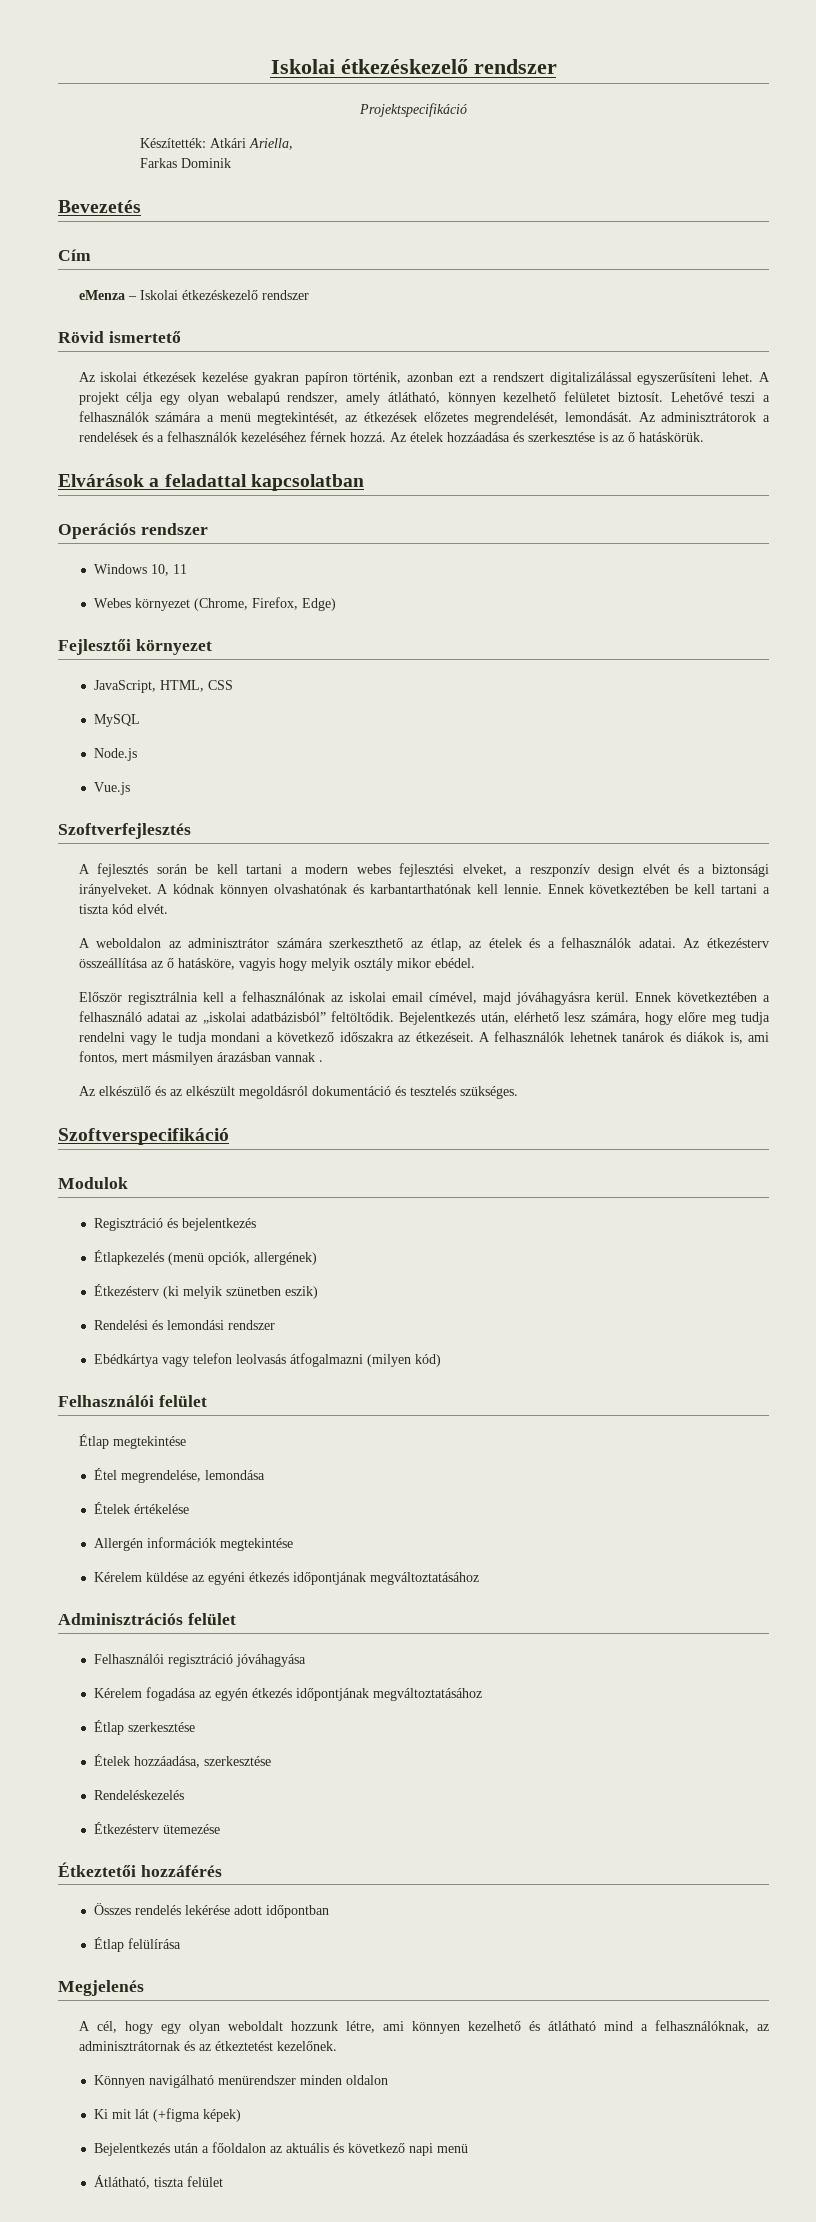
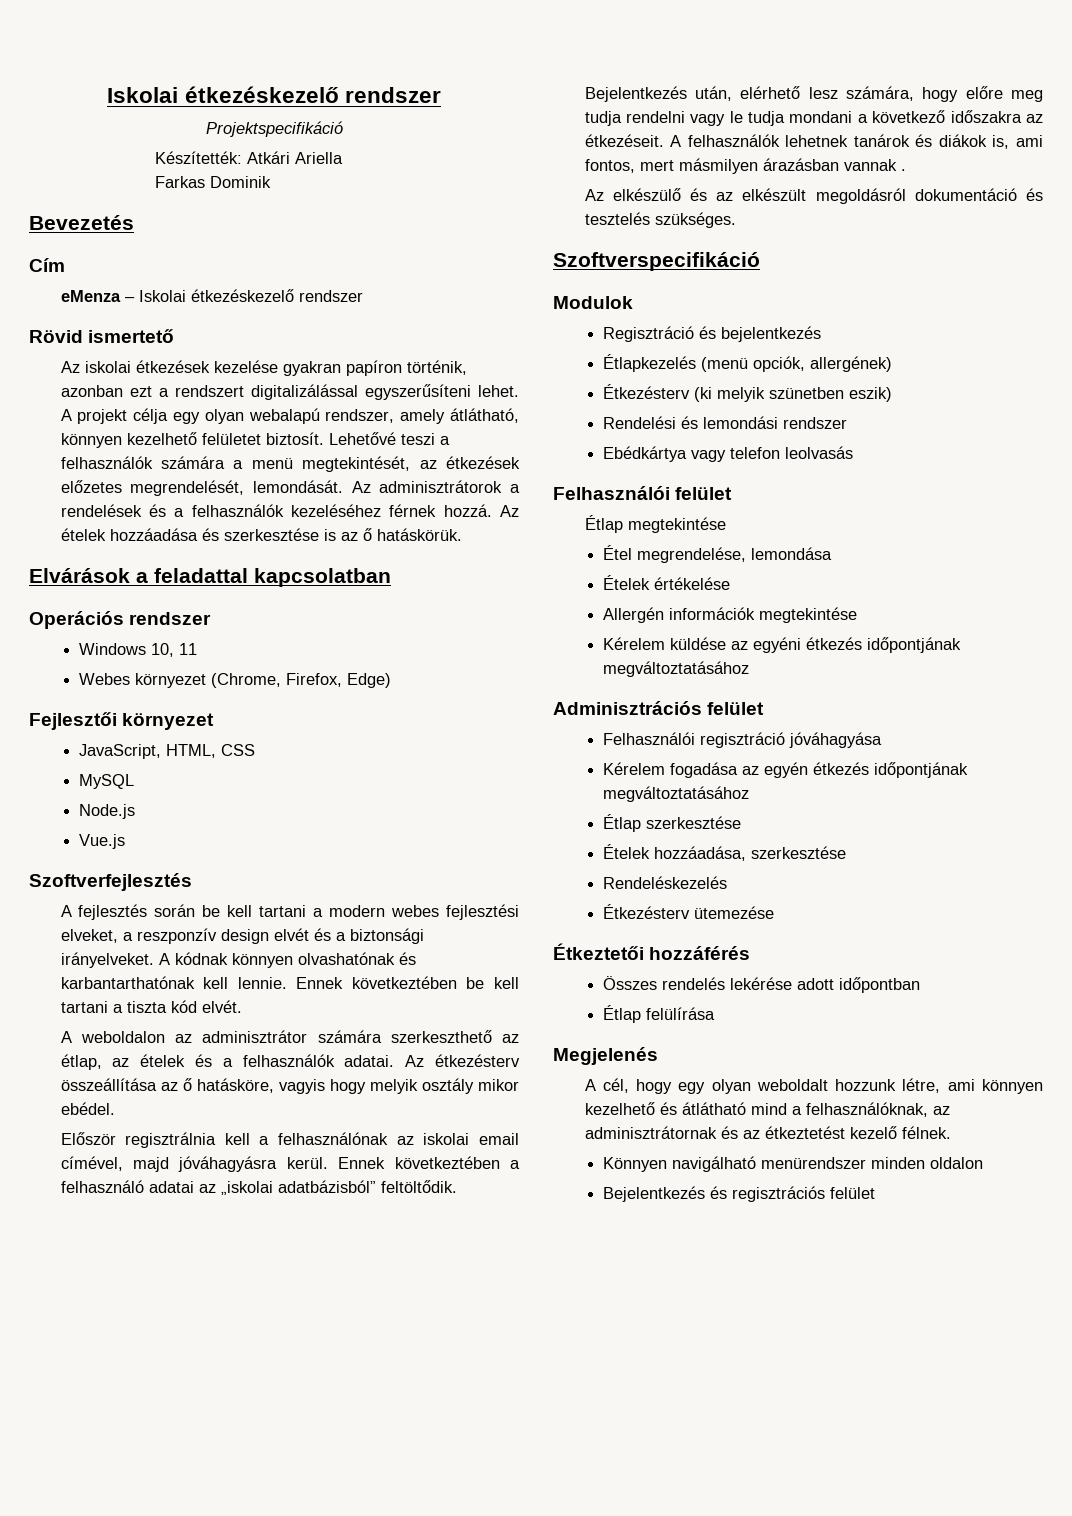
[249,138,294,150] Ariella, -> [295,152,344,164] Ariella
[289,1353,441,1367] átfogalmazni (milyen kód) -> (853, 452) none
[276,2041,337,2051] kezelőnek. -> [849,1126,951,1139] kezelő félnek.
[93,2108,241,2122] [93,2142,468,2156] [93,2175,184,2189] Ki mit lát (+figma képek) // Bejelentkezés után a főoldalon az aktuális és következő napi menü // Átlátható, tiszta -> [602,1186,825,1202] Bejelentkezés és regisztrációs

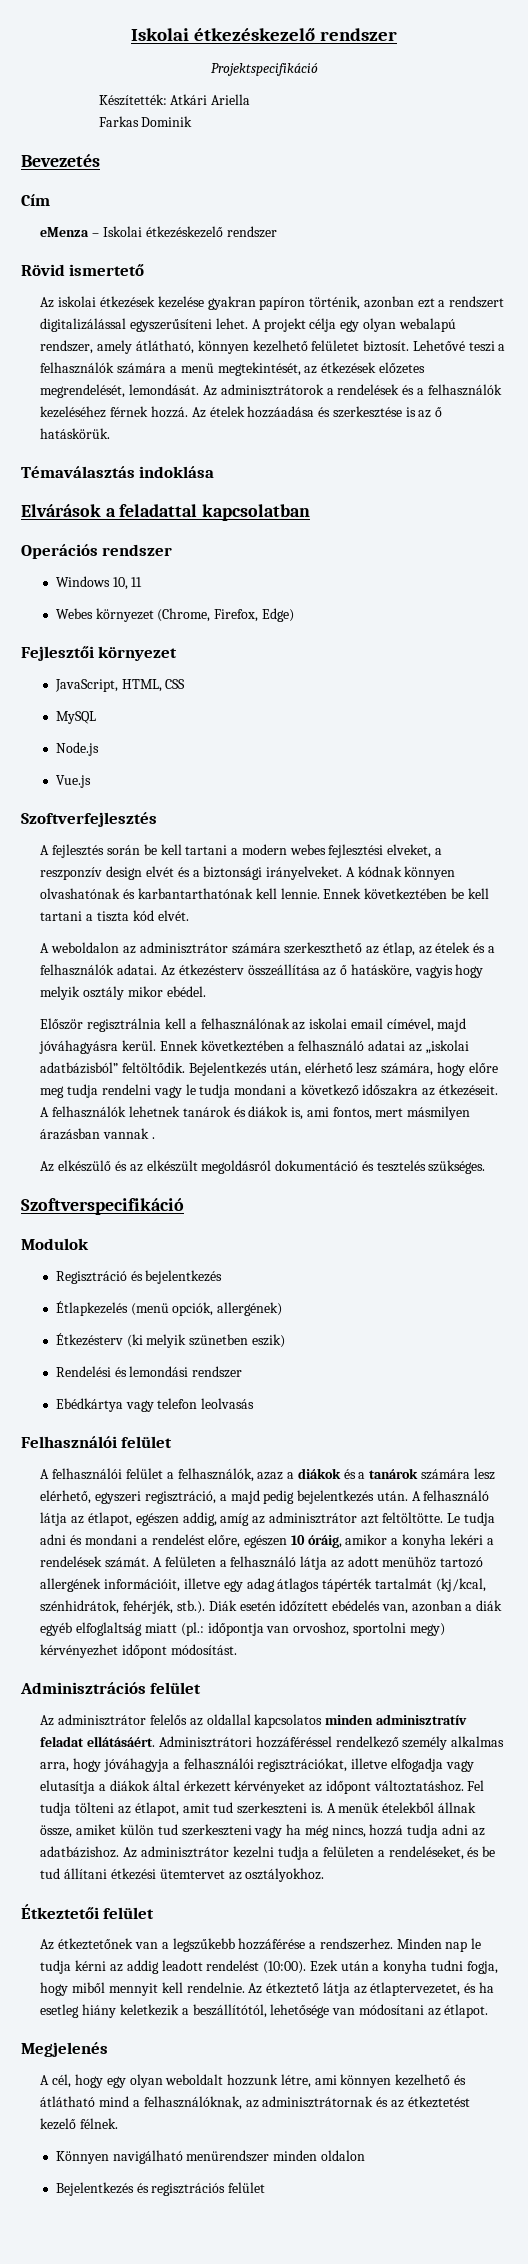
(462, 534) none -> [21,466,215,478] // Témaválasztás indoklása
[584,515,726,533] [602,545,832,563] [602,575,730,590] [602,607,857,623] [602,637,961,653] [602,661,749,677] [553,701,765,715] [602,732,882,748] [602,762,968,778] [602,786,749,802] [602,814,741,832] [602,844,846,861] [602,876,727,889] [602,904,774,919] [553,943,751,960] [602,976,920,993] [602,1005,715,1023] Étlap megtekintése // Étel megrendelése, lemondása // Ételek értékelése // Allergén információk megtekintése // Kérelem küldése az egyéni étkezés időpontjának megváltoztatásához // Adminisztrációs felület // Felhasználói regisztráció jóváhagyása // Kérelem fogadása az egyén étkezés időpontjának megváltoztatásához // Étlap szerkesztése // Ételek hozzáadása, szerkesztése // Rendeléskezelés // Étkezésterv ütemezése // Étkeztetői hozzáférés // Összes rendelés lekérése adott időpontban // Étlap felülírása -> [40,1468,495,1482] [40,1490,490,1504] [40,1512,495,1526] [40,1534,494,1548] [40,1556,484,1570] [40,1578,486,1592] [40,1600,503,1614] [40,1622,445,1636] [40,1644,237,1658] [20,1682,202,1694] [40,1714,467,1728] [40,1736,505,1750] [40,1758,474,1772] [40,1780,485,1794] [40,1802,476,1816] [40,1824,485,1838] [40,1846,496,1860] [40,1868,325,1882] [21,1904,155,1919] [40,1938,482,1952] [40,1960,498,1974] [40,1982,494,1996] [40,2004,489,2018] A felhasználói felület a felhasználók, azaz a diákok és a tanárok számára lesz elérhető, egyszeri regisztráció, a majd pedig bejelentkezés után. A felhasználó látja az étlapot, egészen addig, amíg az adminisztrátor azt feltöltötte. Le tudja adni és mondani a rendelést előre, egészen 10 óráig, amikor a konyha lekéri a rendelések számát. A felületen a felhasználó látja az adott menühöz tartozó allergének információit, illetve egy adag átlagos tápérték tartalmát (kj/kcal, szénhidrátok, fehérjék, stb.). Diák esetén időzített ebédelés van, azonban a diák egyéb elfoglaltság miatt (pl.: időpontja van orvoshoz, sportolni megy) kérvényezhet időpont módosítást. // Adminisztrációs felület // Az adminisztrátor felelős az oldallal kapcsolatos minden adminisztratív feladat ellátásáért. Adminisztrátori hozzáféréssel rendelkező személy alkalmas arra, hogy jóváhagyja a felhasználói regisztrációkat, illetve elfogadja vagy elutasítja a diákok által érkezett kérvényeket az időpont változtatáshoz. Fel tudja tölteni az étlapot, amit tud szerkeszteni is. A menük ételekből állnak össze, amiket külön tud szerkeszteni vagy ha még nincs, hozzá tudja adni az adatbázishoz. Az adminisztrátor kezelni tudja a felületen a rendeléseket, és be tud állítani étkezési ütemtervet az osztályokhoz. // Étkeztetői felület // Az étkeztetőnek van a legszűkebb hozzáférése a rendszerhez. Minden nap le tudja kérni az addig leadott rendelést (10:00). Ezek után a konyha tudni fogja, hogy miből mennyit kell rendelnie. Az étkeztető látja az étlaptervezetet, és ha esetleg hiány keletkezik a beszállítótól, lehetősége van módosítani az étlapot.

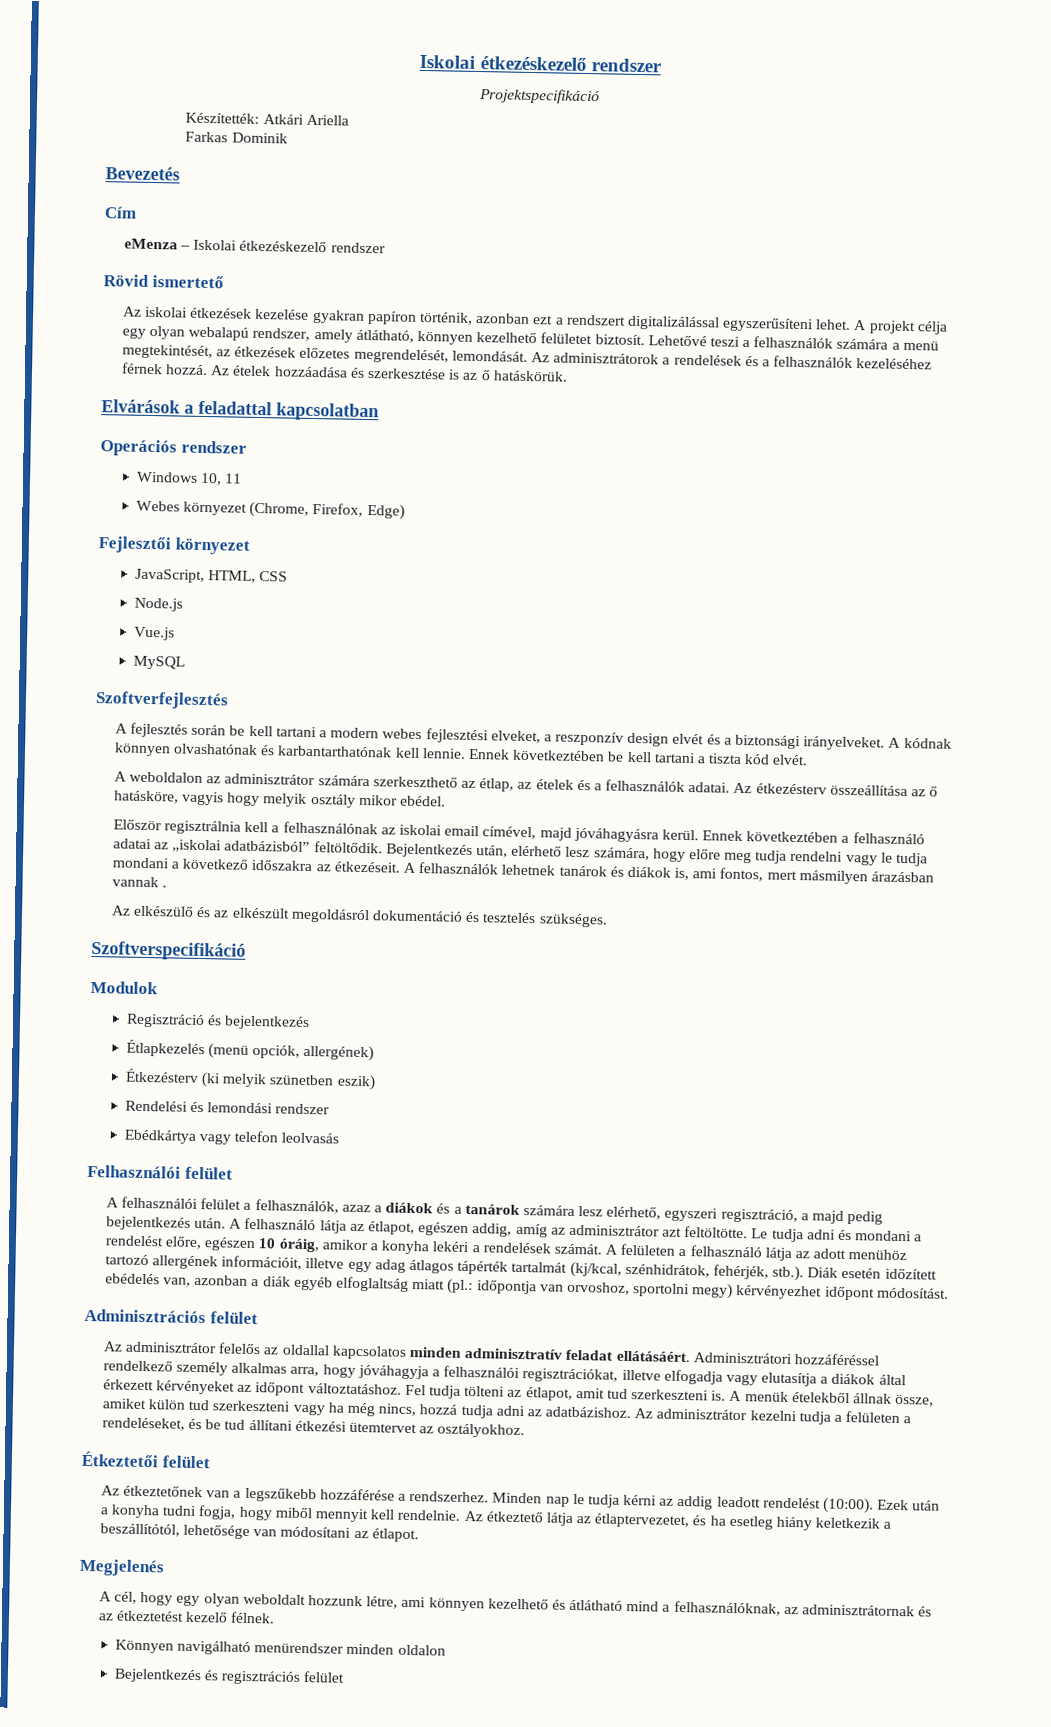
[21,466,215,478] // Témaválasztás indoklása -> (568, 376) none
[55,711,96,724] // MySQL -> (289, 576) none
(91, 781) none -> [132,655,185,670] // MySQL

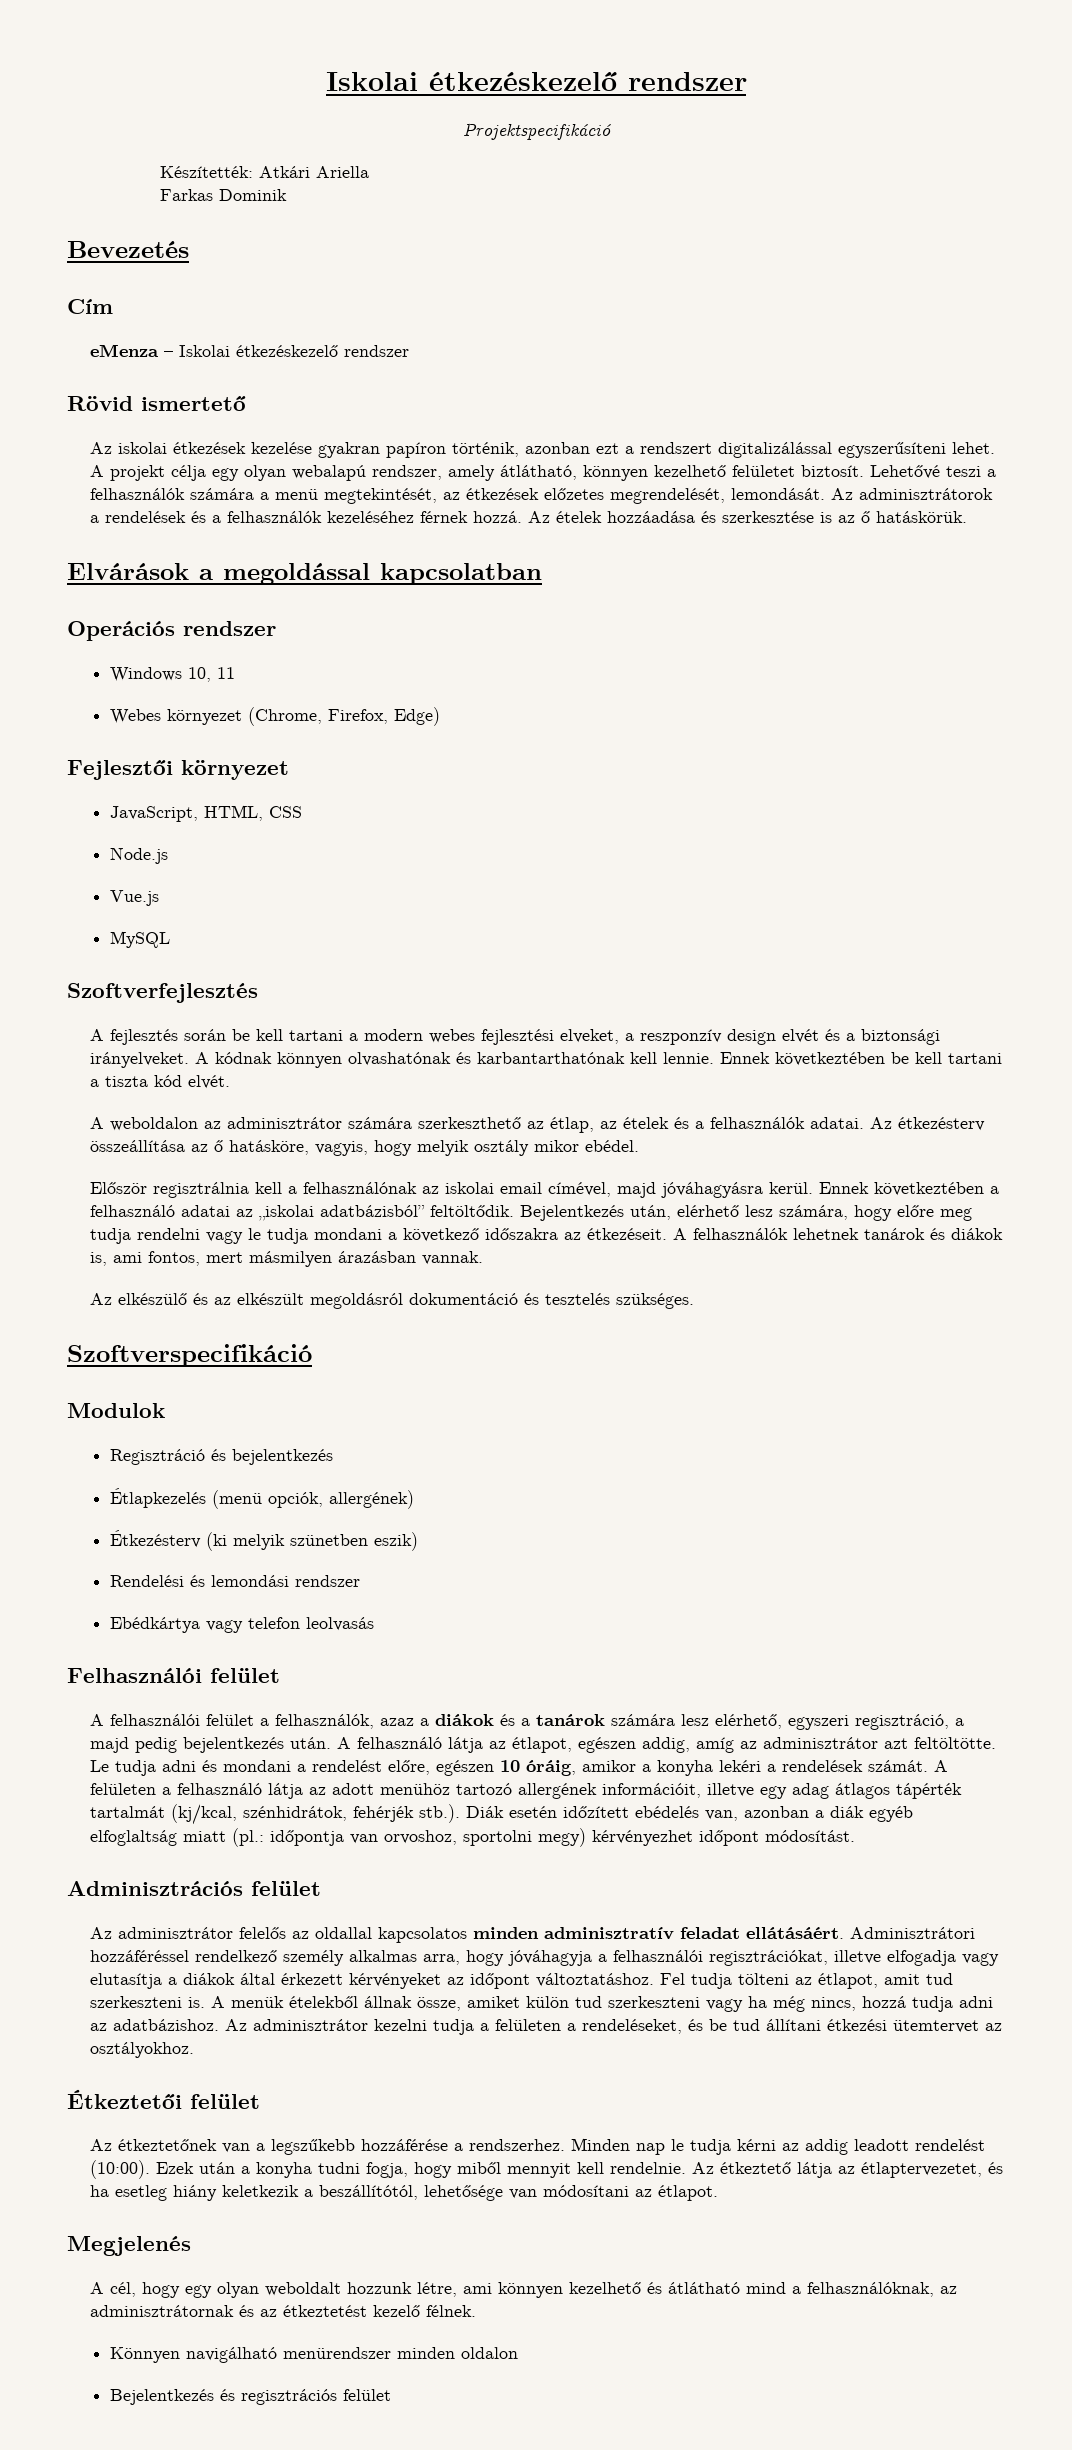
[198,400,272,416] feladattal -> [223,563,370,585] megoldással
[182,791,225,806] vagyis -> [315,1141,369,1156] vagyis,
[111,876,168,888] vannak . -> [422,1251,484,1265] vannak.
[712,1264,769,1280] fehérjék, -> [353,1806,415,1822] fehérjék

